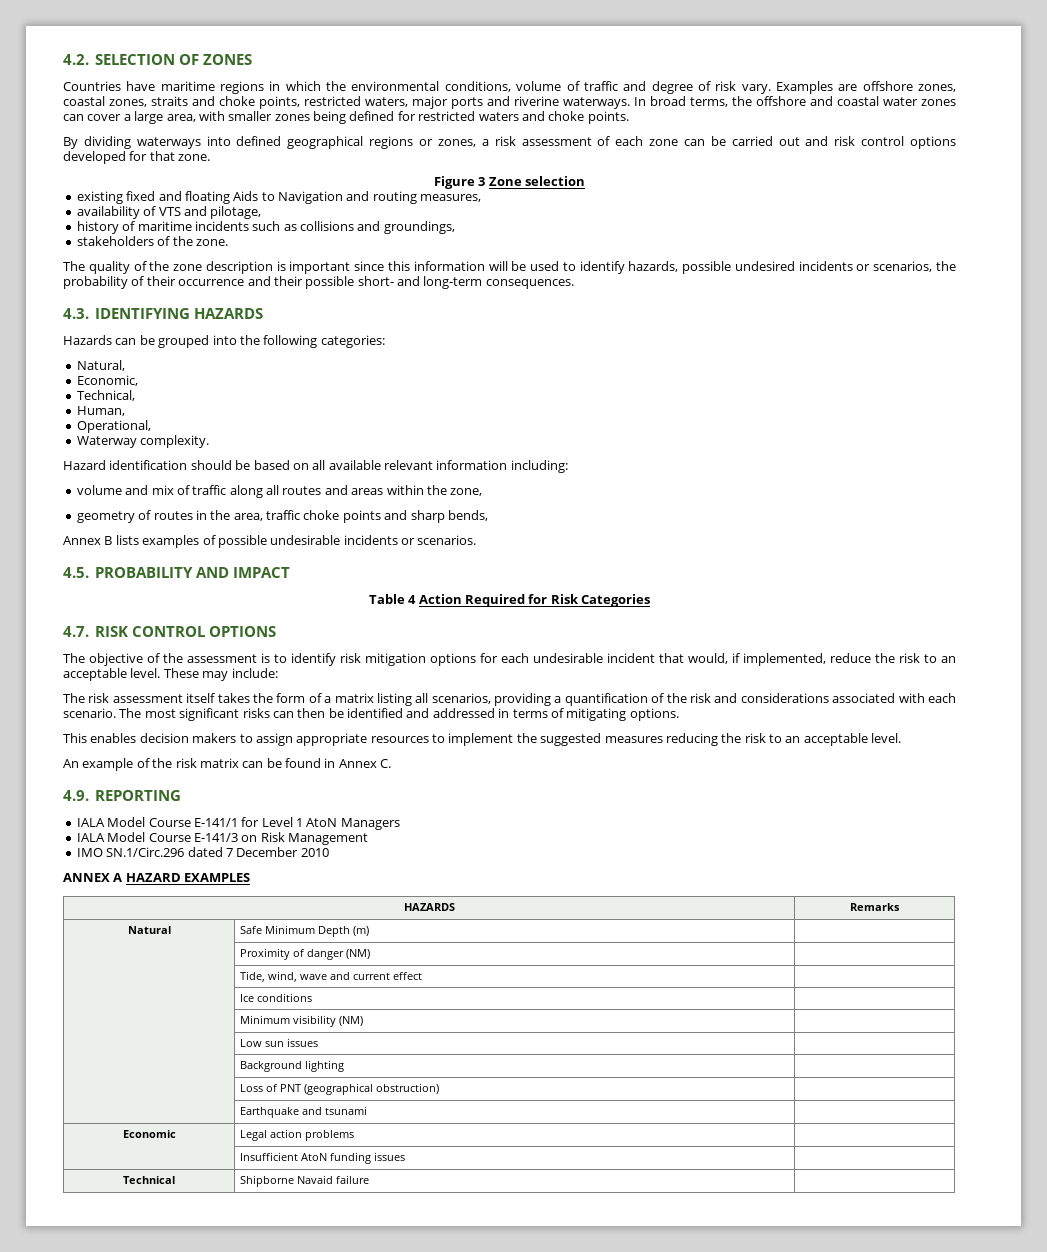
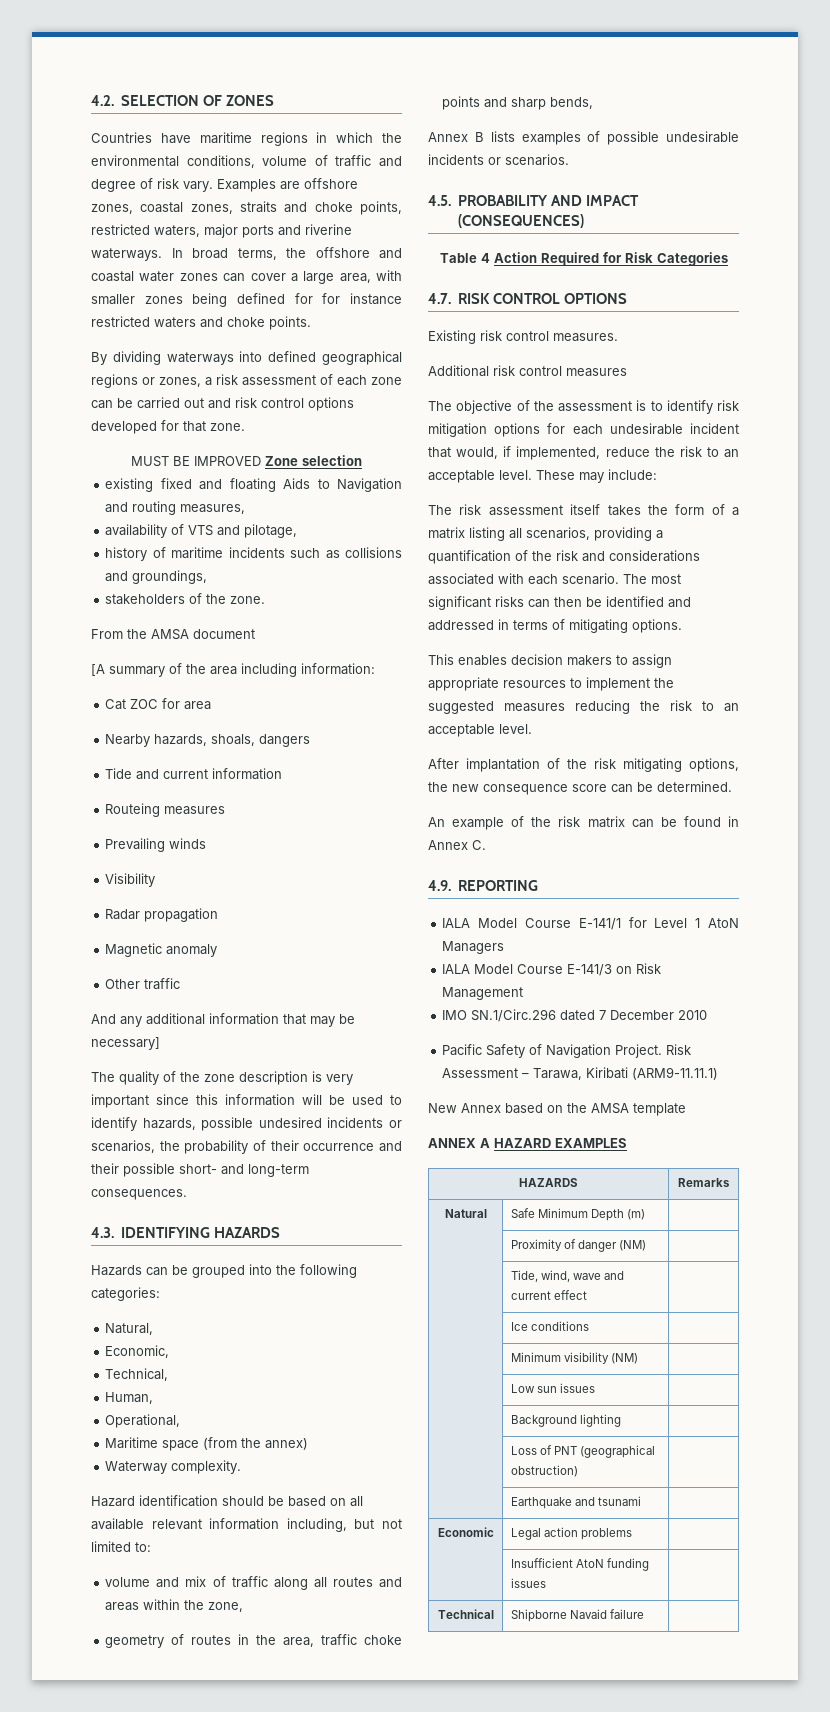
(416, 116) none -> [322,293,402,305] for instance
[433,176,486,189] Figure 3 -> [131,456,261,467] MUST BE IMPROVED
(228, 242) none -> [91,629,255,640] [91,663,375,677] [105,698,212,710] [105,734,311,747] [105,768,283,780] [105,803,226,817] [105,838,207,852] [105,873,156,887] [105,908,219,922] [105,943,218,957] [105,978,181,990] [91,1013,355,1027] [91,1037,160,1050] // From the AMSA document // [A summary of the area including information: // Cat ZOC for area // Nearby hazards, shoals, dangers // Tide and current information // Routeing measures // Prevailing winds // Visibility // Radar propagation // Magnetic anomaly // Other traffic // And any additional information that may be necessary]
(286, 266) none -> [326,1074,353,1085] very
(151, 426) none -> [105,1437,309,1451] // Maritime space (from the annex)
[510,460,568,473] including: -> [286,1518,402,1532] [91,1541,151,1552] including, but not limited to:
(291, 572) none -> [457,214,584,228] (CONSEQUENCES)
(277, 631) none -> [428,330,618,344] [428,365,627,377] // Existing risk control measures. // Additional risk control measures
(902, 738) none -> [428,758,739,772] [428,781,732,795] // After implantation of the risk mitigating options, the new consequence score can be determined.
(329, 852) none -> [442,1044,692,1058] [442,1067,719,1080] [428,1103,686,1116] // Pacific Safety of Navigation Project. Risk Assessment – Tarawa, Kiribati (ARM9-11.11.1) // New Annex based on the AMSA template

